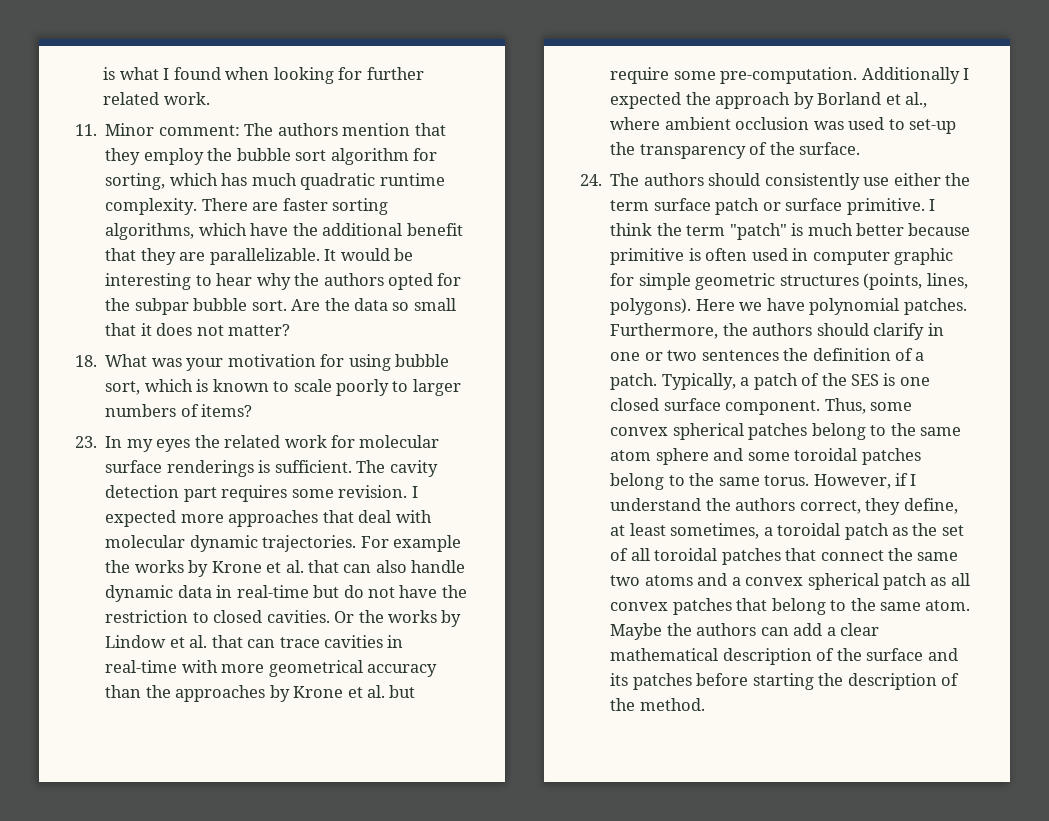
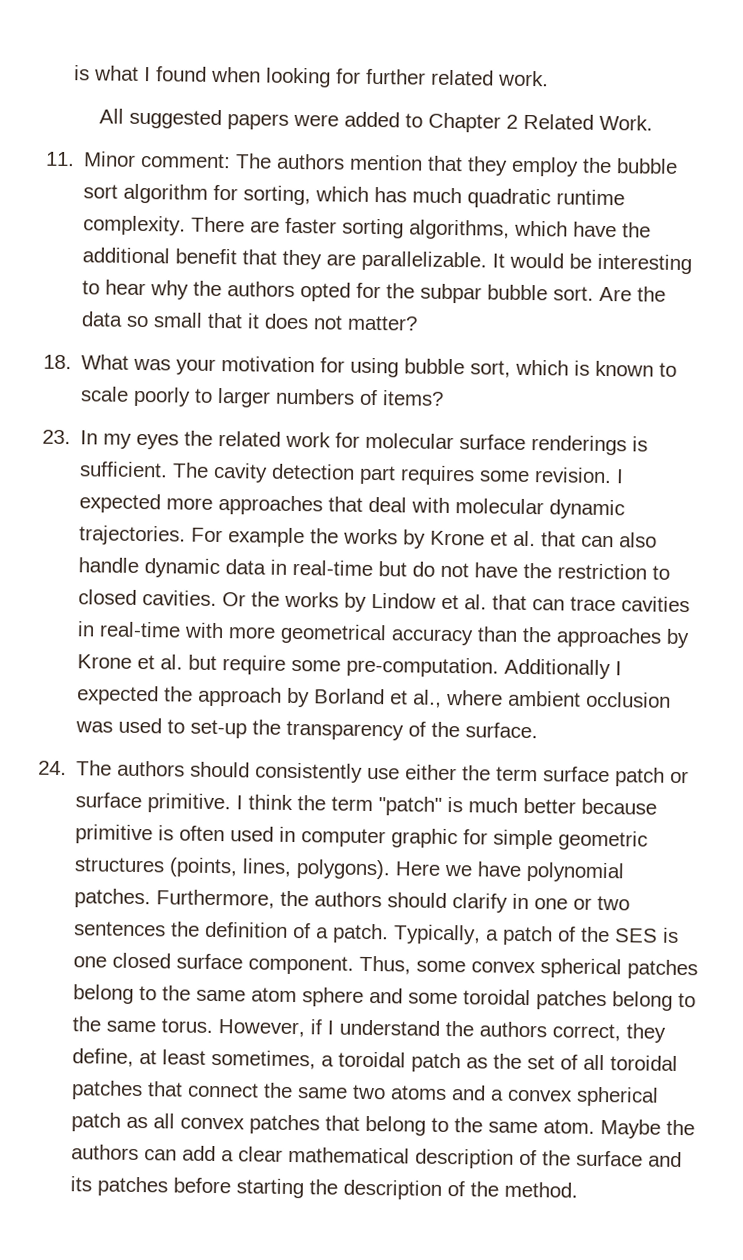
(210, 98) none -> [99,108,654,133] // All suggested papers were added to Chapter 2 Related Work.

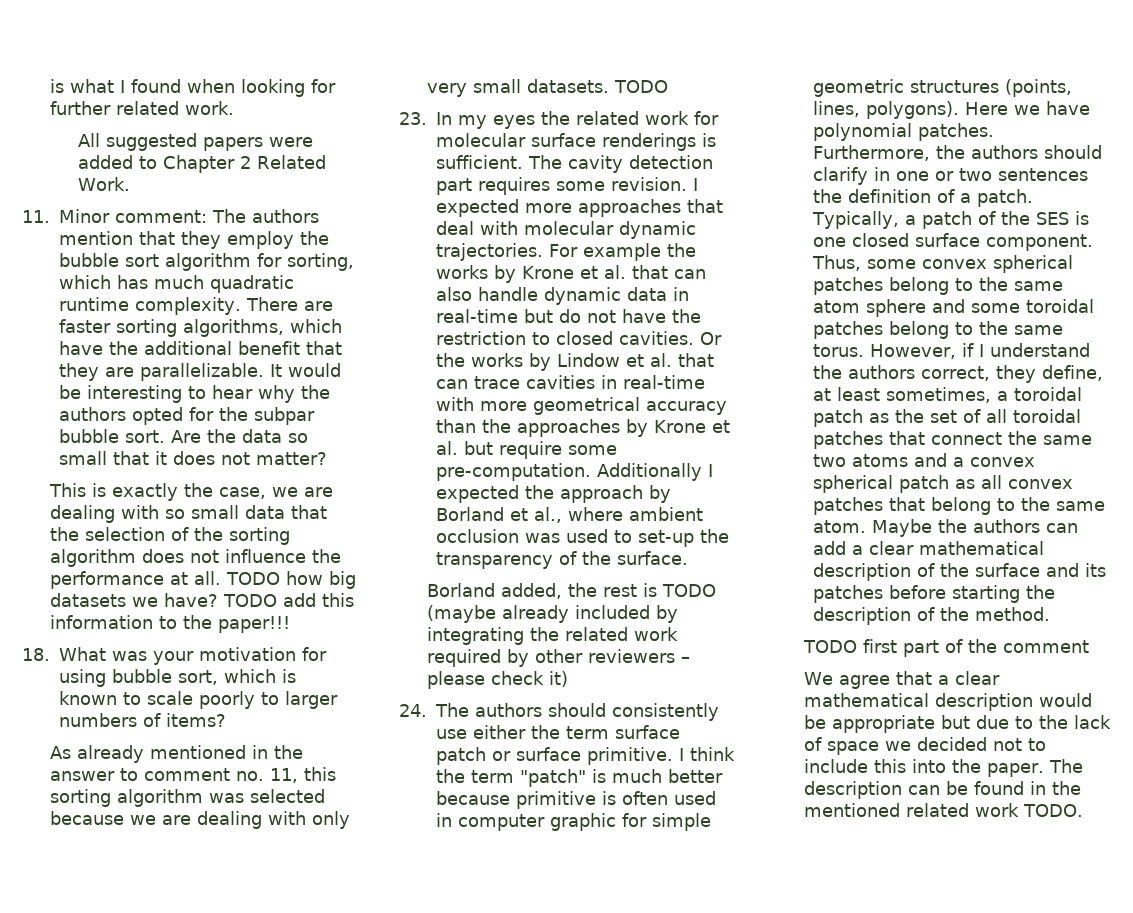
(419, 323) none -> [48,483,333,501] [49,505,327,523] [49,527,290,545] [49,549,341,567] [49,571,356,589] [49,593,354,607] [49,615,290,633] // This is exactly the case, we are dealing with so small data that the selection of the sorting algorithm does not influence the performance at all. TODO how big datasets we have? TODO add this information to the paper!!!
(445, 398) none -> [49,745,303,763] [49,767,336,783] [49,789,325,807] [49,811,350,829] [426,79,668,97] // As already mentioned in the answer to comment no. 11, this sorting algorithm was selected because we are dealing with only very small datasets. TODO
(539, 730) none -> [426,583,716,599] [426,605,678,623] [426,627,678,645] [426,649,690,667] [426,671,568,689] // Borland added, the rest is TODO (maybe already included by integrating the related work required by other reviewers – please check it)
(579, 1189) none -> [802,639,1089,657] [803,671,1000,689] [803,693,1092,711] [803,715,1111,733] [803,737,1046,755] [803,759,1083,777] [803,781,1081,799] [803,803,1083,817] // TODO first part of the comment // We agree that a clear mathematical description would be appropriate but due to the lack of space we decided not to include this into the paper. The description can be found in the mentioned related work TODO.

